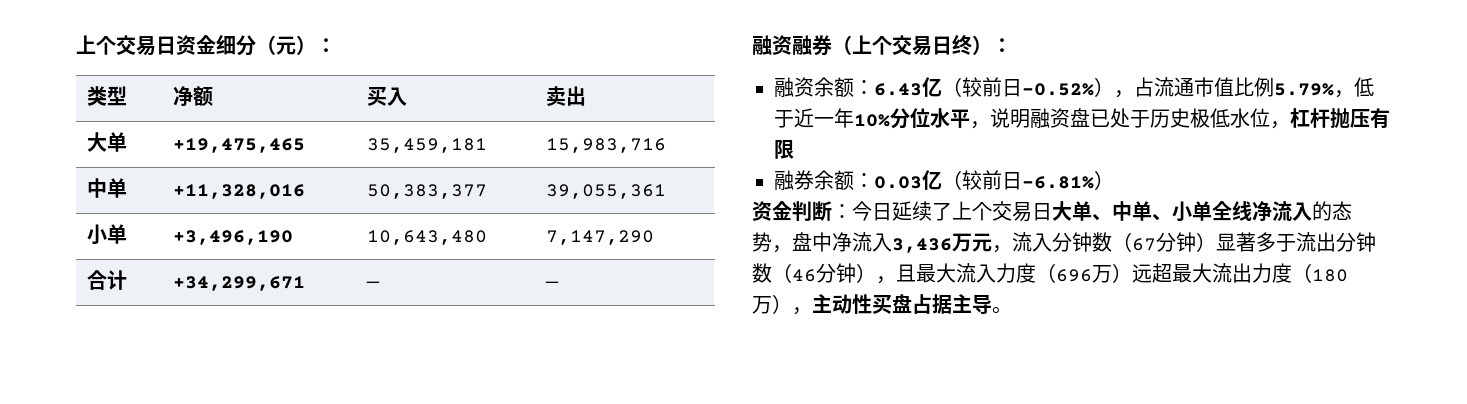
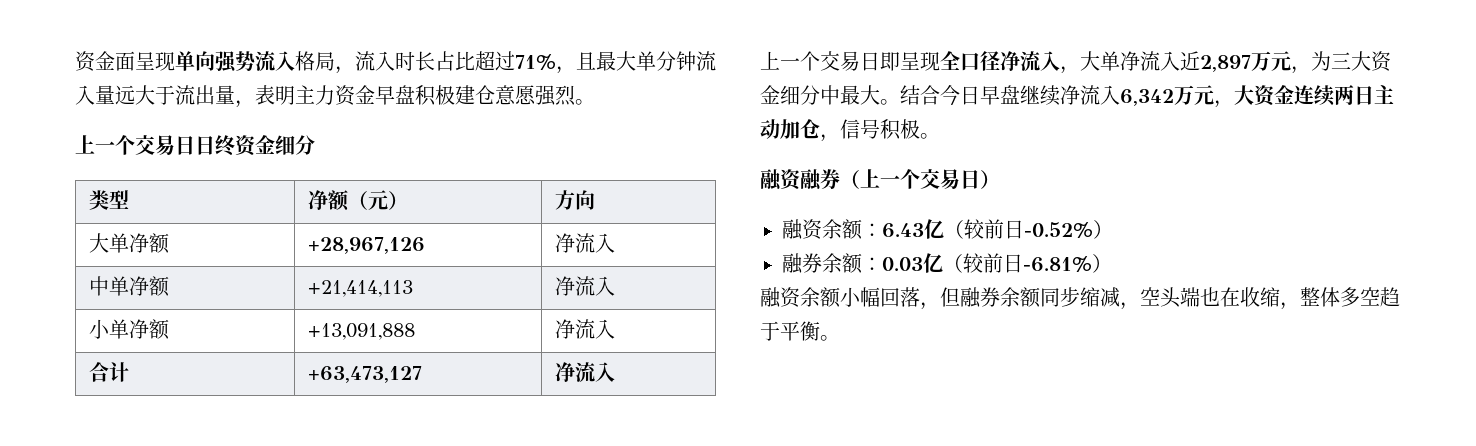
[76,35,336,56] 上个交易日资金细分（元）： -> [75,51,716,74] [75,85,595,108] [75,135,315,157] 资金面呈现单向强势流入格局，流入时长占比超过71%，且最大单分钟流入量远大于流出量，表明主力资金早盘积极建仓意愿强烈。 // 上一个交易日日终资金细分
[366,86,407,106] [545,86,586,106] [86,132,127,152] [172,138,305,153] [366,138,487,153] [545,138,666,153] [86,178,127,198] [172,184,305,199] [366,184,487,199] [545,184,666,199] [86,224,127,245] [172,230,293,245] [366,230,487,245] [545,230,654,245] [86,270,127,290] [172,276,305,291] [365,281,380,288] [544,281,559,288] | 买入 | 卖出 // 大单 | +19,475,465 | 35,459,181 | 15,983,716 // 中单 | +11,328,016 | 50,383,377 | 39,055,361 // 小单 | +3,496,190 | 10,643,480 | 7,147,290 // 合计 | +34,299,671 | — | — -> [347,190,408,210] [554,190,595,210] [88,233,170,254] [307,237,425,254] [554,233,615,253] [88,276,170,297] [307,280,413,297] [554,276,615,296] [88,319,170,340] [307,323,415,340] [554,319,615,339] [88,362,129,382] [307,366,422,383] [554,362,615,382] [760,51,1392,74] [760,85,1394,108] [760,119,940,142] （元） | 方向 // 大单净额 | +28,967,126 | 净流入 // 中单净额 | +21,414,113 | 净流入 // 小单净额 | +13,091,888 | 净流入 // 合计 | +63,473,127 | 净流入 // 上一个交易日即呈现全口径净流入，大单净流入近2,897万元，为三大资金细分中最大。结合今日早盘继续净流入6,342万元，大资金连续两日主动加仓，信号积极。
[872,35,1012,56] 个交易日终）： -> [880,169,1000,190] 一个交易日）
[1114,77,1374,98] [774,108,1390,129] [774,139,794,159] ，占流通市值比例5.79%，低于近一年10%分位水平，说明融资盘已处于历史极低水位，杠杆抛压有限 -> (1113, 229) none
[752,201,1352,222] [752,232,1376,253] [752,263,1348,284] [752,294,992,315] 资金判断：今日延续了上个交易日大单、中单、小单全线净流入的态势，盘中净流入3,436万元，流入分钟数（67分钟）显著多于流出分钟数（46分钟），且最大流入力度（696万）远超最大流出力度（180万），主动性买盘占据主导 -> [760,287,1400,310] [760,321,820,341] 融资余额小幅回落，但融券余额同步缩减，空头端也在收缩，整体多空趋于平衡

